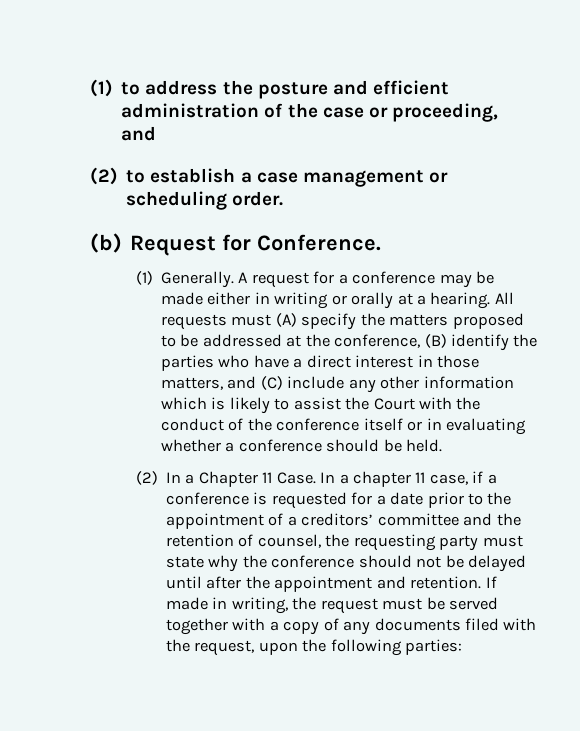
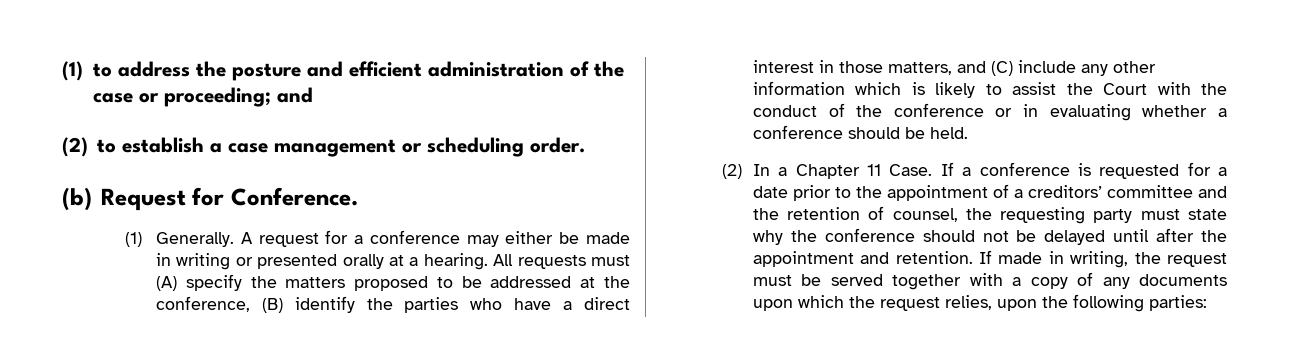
[391,103,498,122] proceeding, -> [164,87,272,107] proceeding;
(472, 281) none -> [505,231,554,244] either
[207,292,251,305] either -> (630, 238) none
(347, 300) none -> [257,254,338,269] presented
[363,418,403,431] itself -> (984, 110) none
[320,471,484,487] In a chapter 11 case, if -> [940,162,954,176] If
[465,618,537,631] [165,639,255,656] filed with the request, -> [752,295,992,311] upon which the request relies,

